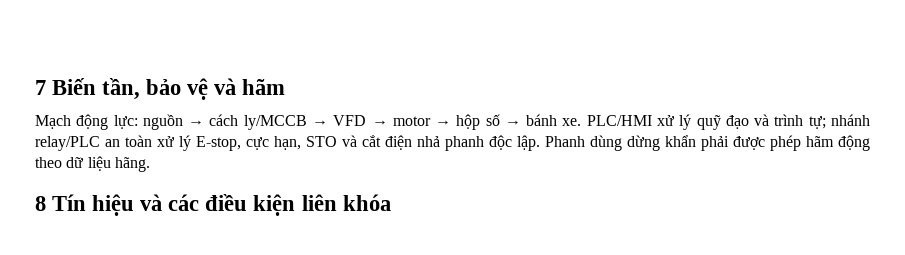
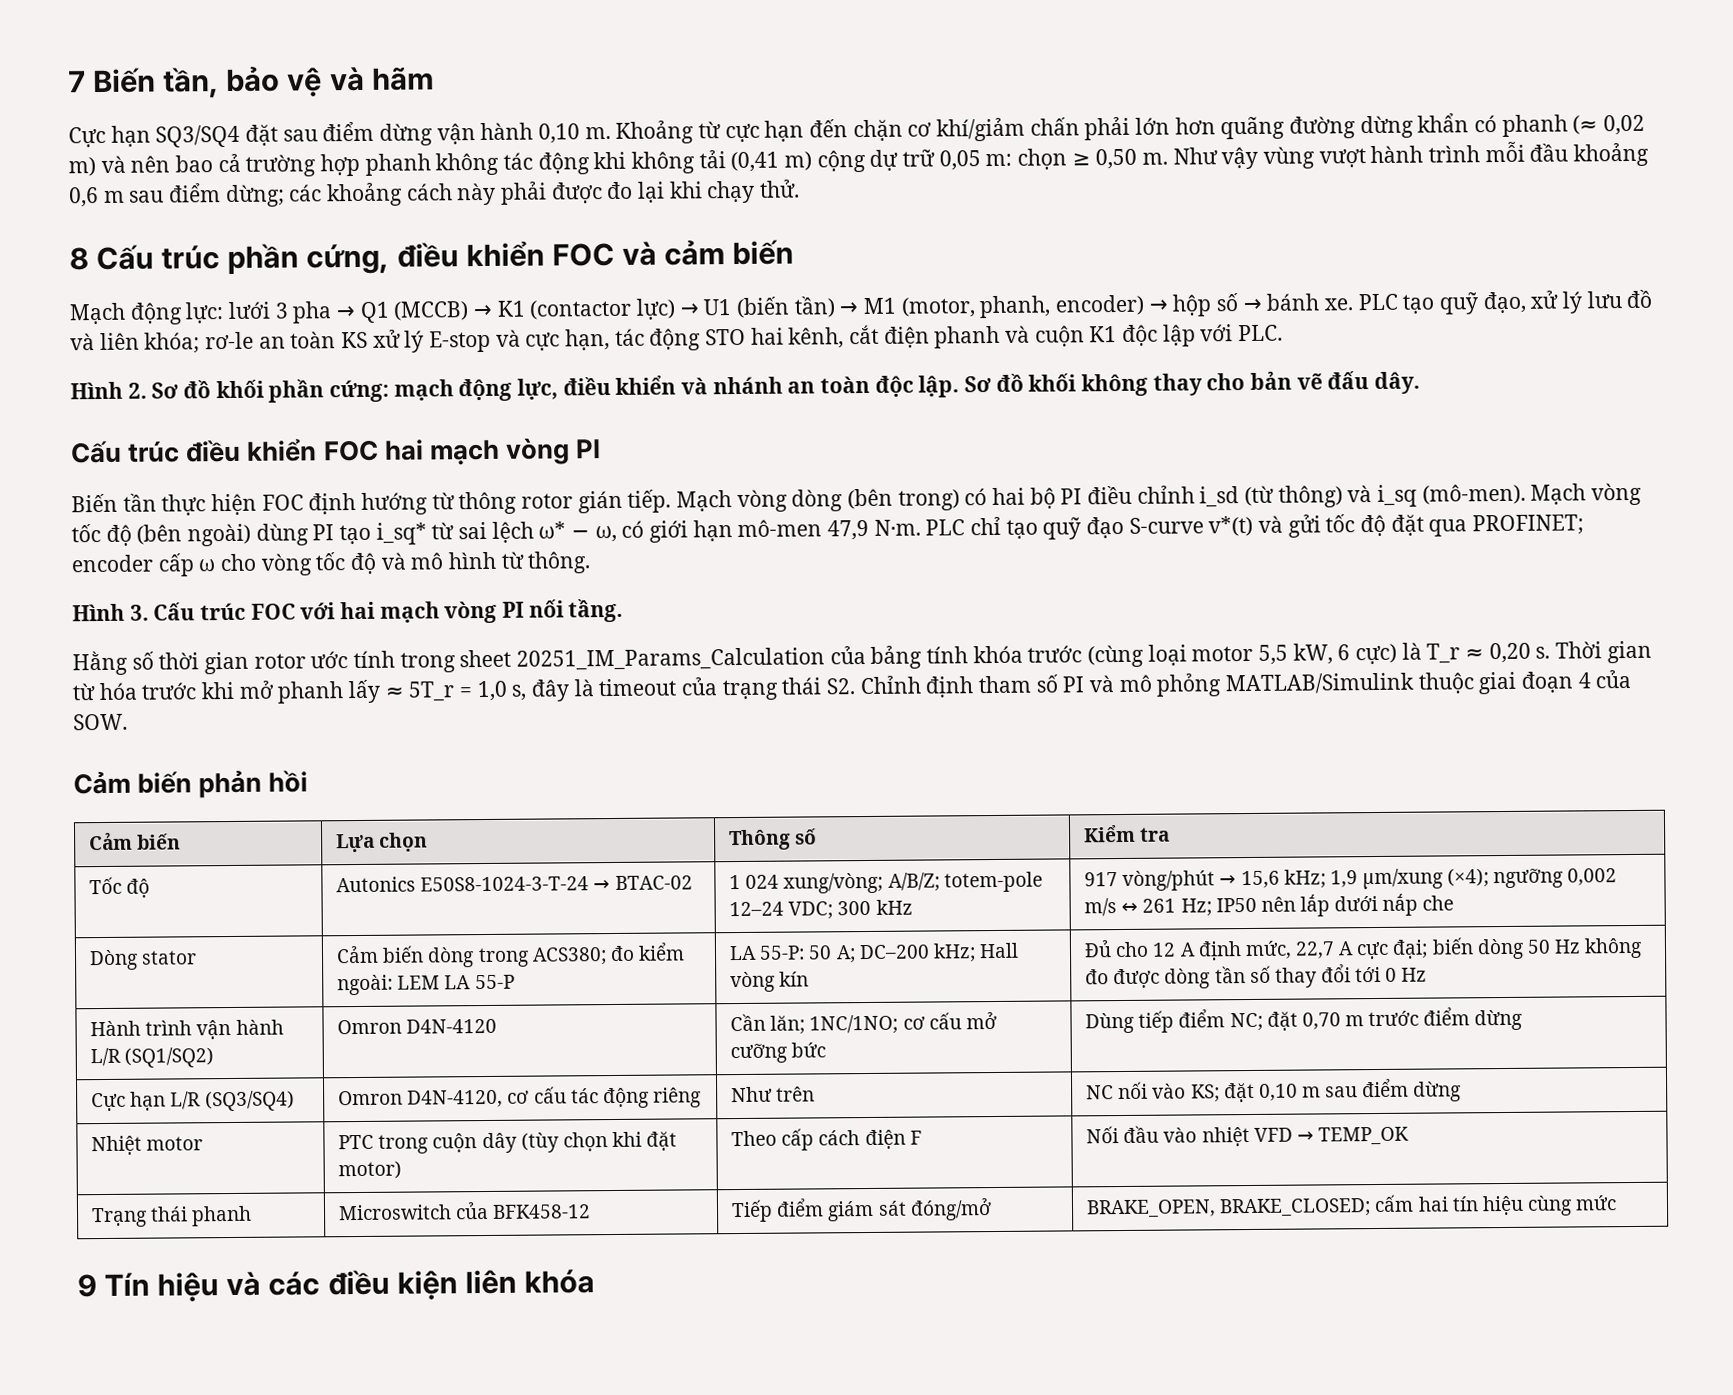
[35,114,431,130] Mạch động lực: nguồn → cách ly/MCCB → VFD → motor -> [68,113,1646,148] [68,141,1650,177] [68,179,801,208] [69,239,795,275] [69,294,1146,325] Cực hạn SQ3/SQ4 đặt sau điểm dừng vận hành 0,10 m. Khoảng từ cực hạn đến chặn cơ khí/giảm chấn phải lớn hơn quãng đường dừng khẩn có phanh (≈ 0,02 m) và nên bao cả trường hợp phanh không tác động khi không tải (0,41 m) cộng dự trữ 0,05 m: chọn ≥ 0,50 m. Như vậy vùng vượt hành trình mỗi đầu khoảng 0,6 m sau điểm dừng; các khoảng cách này phải được đo lại khi chạy thử. // 8 Cấu trúc phần cứng, điều khiển FOC và cảm biến // Mạch động lực: lưới 3 pha → Q1 (MCCB) → K1 (contactor lực) → U1 (biến tần) → M1 (motor, phanh, encoder)
[586,114,870,130] [35,135,870,151] [35,156,150,172] [35,196,46,211] PLC/HMI xử lý quỹ đạo và trình tự; nhánh relay/PLC an toàn xử lý E-stop, cực hạn, STO và cắt điện nhả phanh độc lập. Phanh dùng dừng khẩn phải được phép hãm động theo dữ liệu hãng. // 8 -> [1357,289,1653,315] [70,324,1284,354] [70,370,1421,403] [70,437,602,466] [71,482,1643,516] [71,514,1585,547] [71,551,592,577] [72,598,624,624] [72,640,1652,676] [72,669,1632,704] [73,713,128,731] [73,769,309,799] [89,831,182,851] [336,832,429,853] [729,828,818,851] [1084,823,1171,843] [89,876,151,898] [336,875,693,893] [729,871,1043,894] [729,899,913,920] [1084,868,1618,891] [1084,893,1455,917] [89,949,198,971] [336,942,685,968] [337,974,515,996] [729,942,1019,964] [730,971,810,993] [1084,937,1643,961] [1085,964,1428,989] [90,1019,284,1040] [90,1047,215,1068] [337,1018,498,1035] [730,1011,997,1035] [730,1042,827,1064] [1085,1007,1523,1034] [91,1090,295,1112] [338,1086,701,1109] [731,1086,816,1103] [1086,1078,1462,1103] [91,1135,204,1156] [338,1131,678,1154] [338,1160,403,1180] [731,1128,922,1151] [1086,1125,1409,1147] [91,1205,253,1228] [338,1201,592,1221] [731,1198,992,1223] [1086,1194,1618,1219] [77,1274,97,1298] PLC tạo quỹ đạo, xử lý lưu đồ và liên khóa; rơ-le an toàn KS xử lý E-stop và cực hạn, tác động STO hai kênh, cắt điện phanh và cuộn K1 độc lập với PLC. // Hình 2. Sơ đồ khối phần cứng: mạch động lực, điều khiển và nhánh an toàn độc lập. Sơ đồ khối không thay cho bản vẽ đấu dây. // Cấu trúc điều khiển FOC hai mạch vòng PI // Biến tần thực hiện FOC định hướng từ thông rotor gián tiếp. Mạch vòng dòng (bên trong) có hai bộ PI điều chỉnh i_sd (từ thông) và i_sq (mô-men). Mạch vòng tốc độ (bên ngoài) dùng PI tạo i_sq* từ sai lệch ω* − ω, có giới hạn mô-men 47,9 N·m. PLC chỉ tạo quỹ đạo S-curve v*(t) và gửi tốc độ đặt qua PROFINET; encoder cấp ω cho vòng tốc độ và mô hình từ thông. // Hình 3. Cấu trúc FOC với hai mạch vòng PI nối tầng. // Hằng số thời gian rotor ước tính trong sheet 20251_IM_Params_Calculation của bảng tính khóa trước (cùng loại motor 5,5 kW, 6 cực) là T_r ≈ 0,20 s. Thời gian từ hóa trước khi mở phanh lấy ≈ 5T_r = 1,0 s, đây là timeout của trạng thái S2. Chỉnh định tham số PI và mô phỏng MATLAB/Simulink thuộc giai đoạn 4 của SOW. // Cảm biến phản hồi // Cảm biến | Lựa chọn | Thông số | Kiểm tra // Tốc độ | Autonics E50S8-1024-3-T-24 → BTAC-02 | 1 024 xung/vòng; A/B/Z; totem-pole 12–24 VDC; 300 kHz | 917 vòng/phút → 15,6 kHz; 1,9 µm/xung (×4); ngưỡng 0,002 m/s ↔ 261 Hz; IP50 nên lắp dưới nắp che // Dòng stator | Cảm biến dòng trong ACS380; đo kiểm ngoài: LEM LA 55-P | LA 55-P: 50 A; DC–200 kHz; Hall vòng kín | Đủ cho 12 A định mức, 22,7 A cực đại; biến dòng 50 Hz không đo được dòng tần số thay đổi tới 0 Hz // Hành trình vận hành L/R (SQ1/SQ2) | Omron D4N-4120 | Cần lăn; 1NC/1NO; cơ cấu mở cưỡng bức | Dùng tiếp điểm NC; đặt 0,70 m trước điểm dừng // Cực hạn L/R (SQ3/SQ4) | Omron D4N-4120, cơ cấu tác động riêng | Như trên | NC nối vào KS; đặt 0,10 m sau điểm dừng // Nhiệt motor | PTC trong cuộn dây (tùy chọn khi đặt motor) | Theo cấp cách điện F | Nối đầu vào nhiệt VFD → TEMP_OK // Trạng thái phanh | Microswitch của BFK458-12 | Tiếp điểm giám sát đóng/mở | BRAKE_OPEN, BRAKE_CLOSED; cấm hai tín hiệu cùng mức // 9

